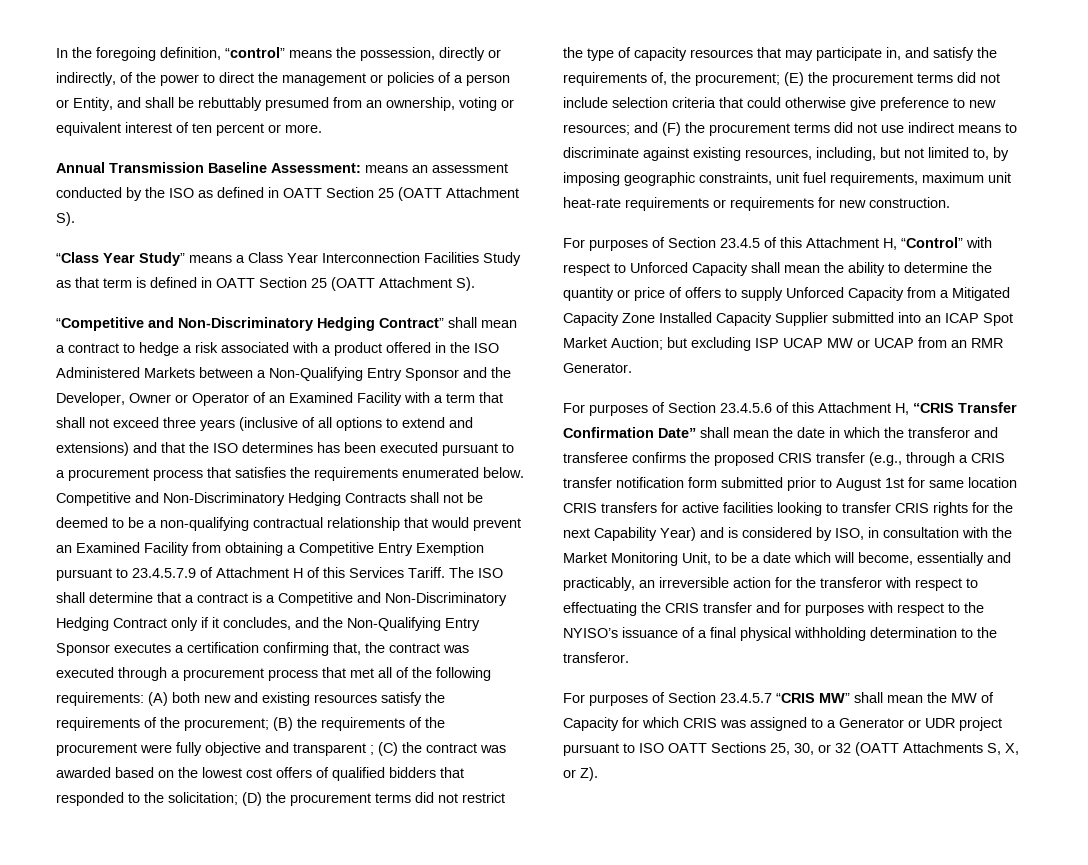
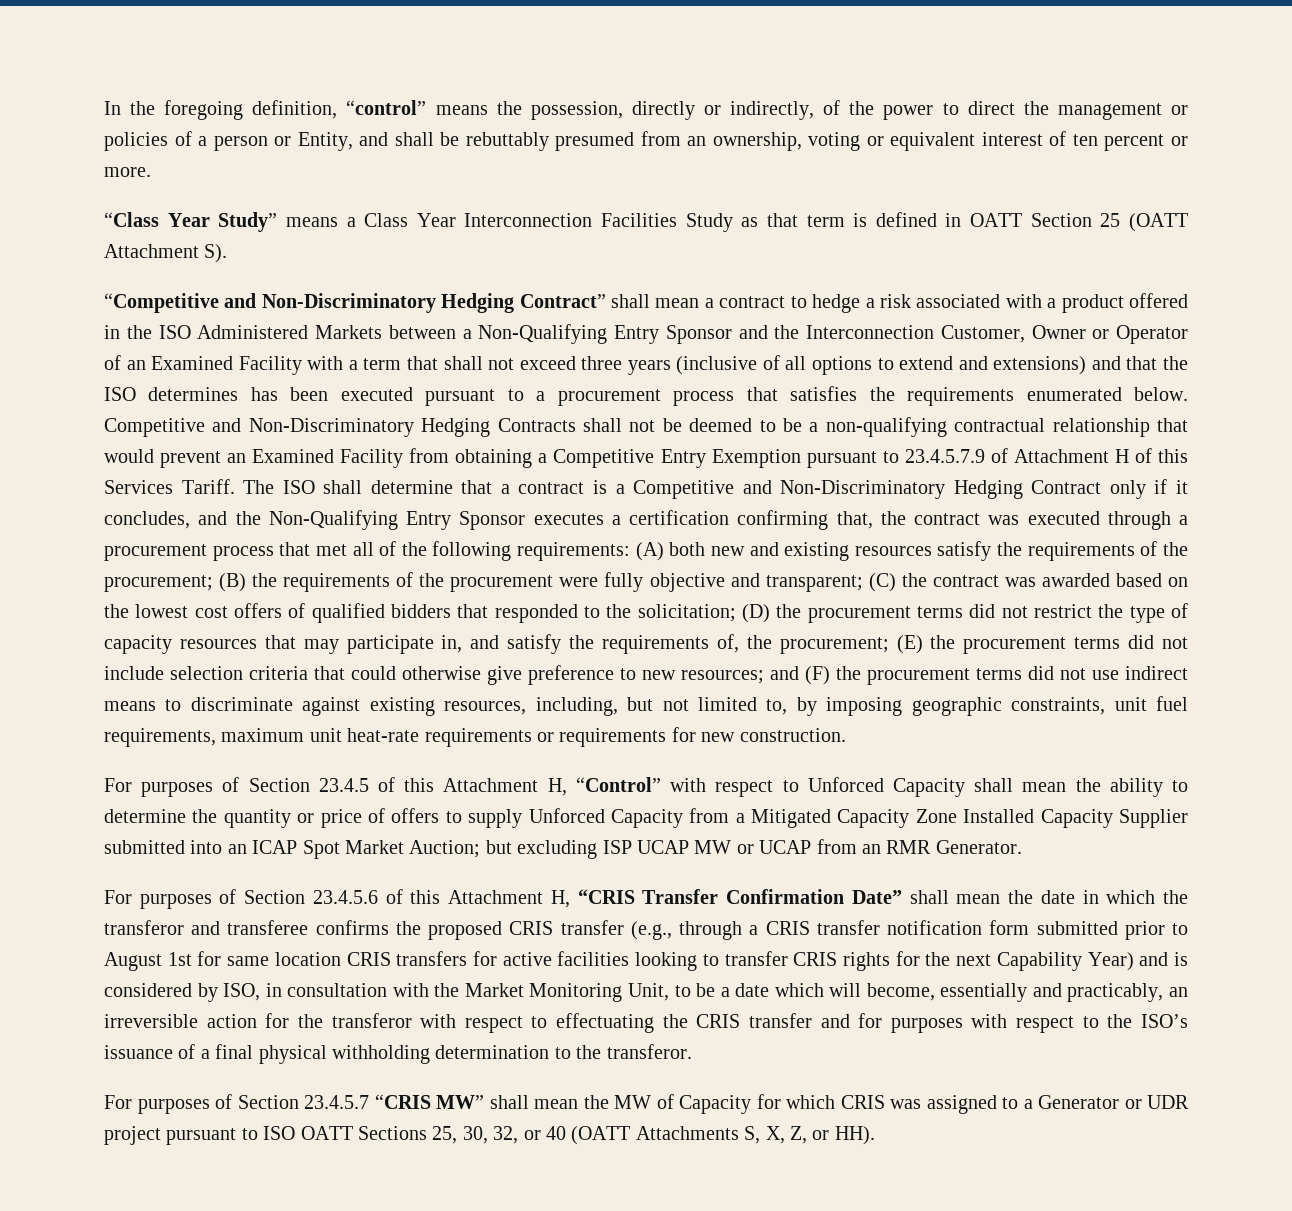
[56,162,508,173] [56,187,519,201] [56,212,75,226] // Annual Transmission Baseline Assessment: means an assessment conducted by the ISO as defined in OATT Section 25 (OATT Attachment S). -> (151, 172) none
[56,392,125,406] Developer, -> [806,325,1025,343] Interconnection Customer,
[293,743,374,756] transparent ; -> [765,575,863,592] transparent;
[563,628,618,638] NYISO’s -> [1141,1014,1188,1028] ISO’s
[818,743,851,753] or 32 -> [493,1126,566,1144] 32, or 40
[563,767,598,781] or Z). -> [789,1126,875,1145] Z, or HH).

